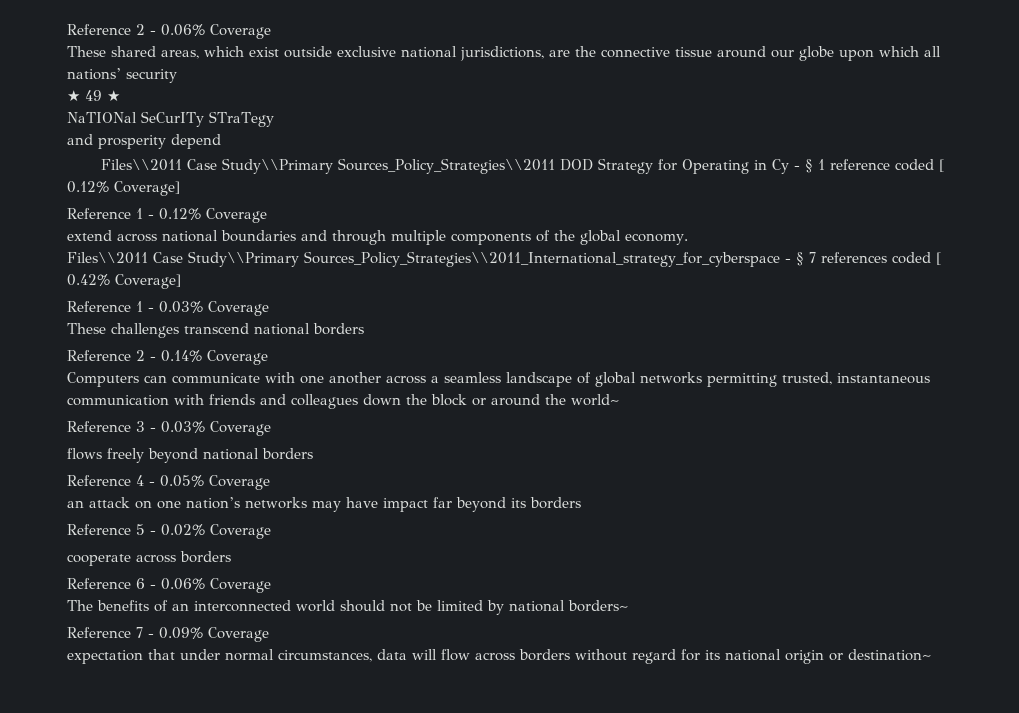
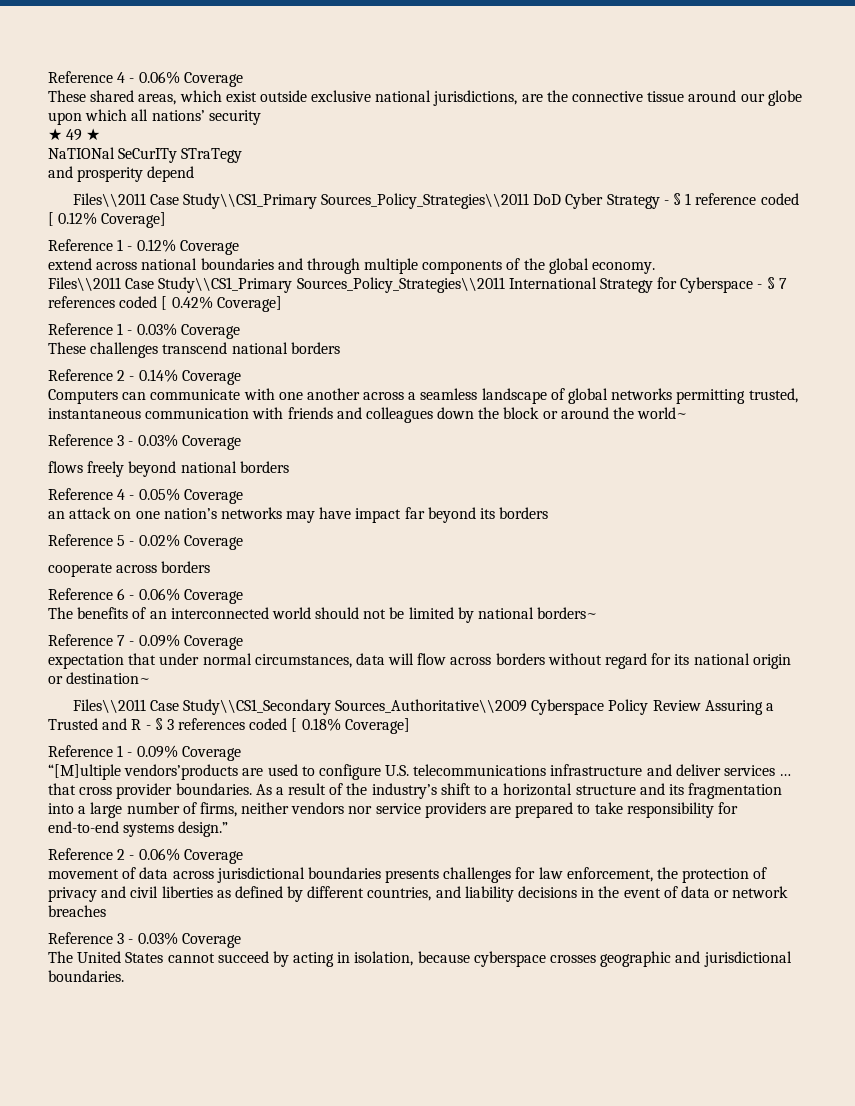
[67,24,145,35] Reference 2 -> [48,71,126,83] Reference 4
[221,158,789,174] Study\\Primary Sources_Policy_Strategies\\2011 DOD Strategy for Operating in Cy -> [182,193,660,209] Study\\CS1_Primary Sources_Policy_Strategies\\2011 DoD Cyber Strategy
[188,251,780,267] Study\\Primary Sources_Policy_Strategies\\2011_International_strategy_for_cyberspace -> [158,277,754,293] Study\\CS1_Primary Sources_Policy_Strategies\\2011 International Strategy for Cyberspace
(931, 655) none -> [72,699,775,715] [48,718,410,734] [48,745,241,761] [48,764,792,780] [48,783,783,799] [48,802,738,818] [48,821,229,837] [48,848,243,864] [48,867,768,883] [48,886,789,902] [48,905,106,917] [48,932,241,948] [48,951,792,967] [48,970,124,982] // Files\\2011 Case Study\\CS1_Secondary Sources_Authoritative\\2009 Cyberspace Policy Review Assuring a Trusted and R - § 3 references coded [ 0.18% Coverage] // Reference 1 - 0.09% Coverage // “[M]ultiple vendors’products are used to configure U.S. telecommunications infrastructure and deliver services … that cross provider boundaries. As a result of the industry’s shift to a horizontal structure and its fragmentation into a large number of firms, neither vendors nor service providers are prepared to take responsibility for end-to-end systems design.” // Reference 2 - 0.06% Coverage // movement of data across jurisdictional boundaries presents challenges for law enforcement, the protection of privacy and civil liberties as defined by different countries, and liability decisions in the event of data or network breaches // Reference 3 - 0.03% Coverage // The United States cannot succeed by acting in isolation, because cyberspace crosses geographic and jurisdictional boundaries.

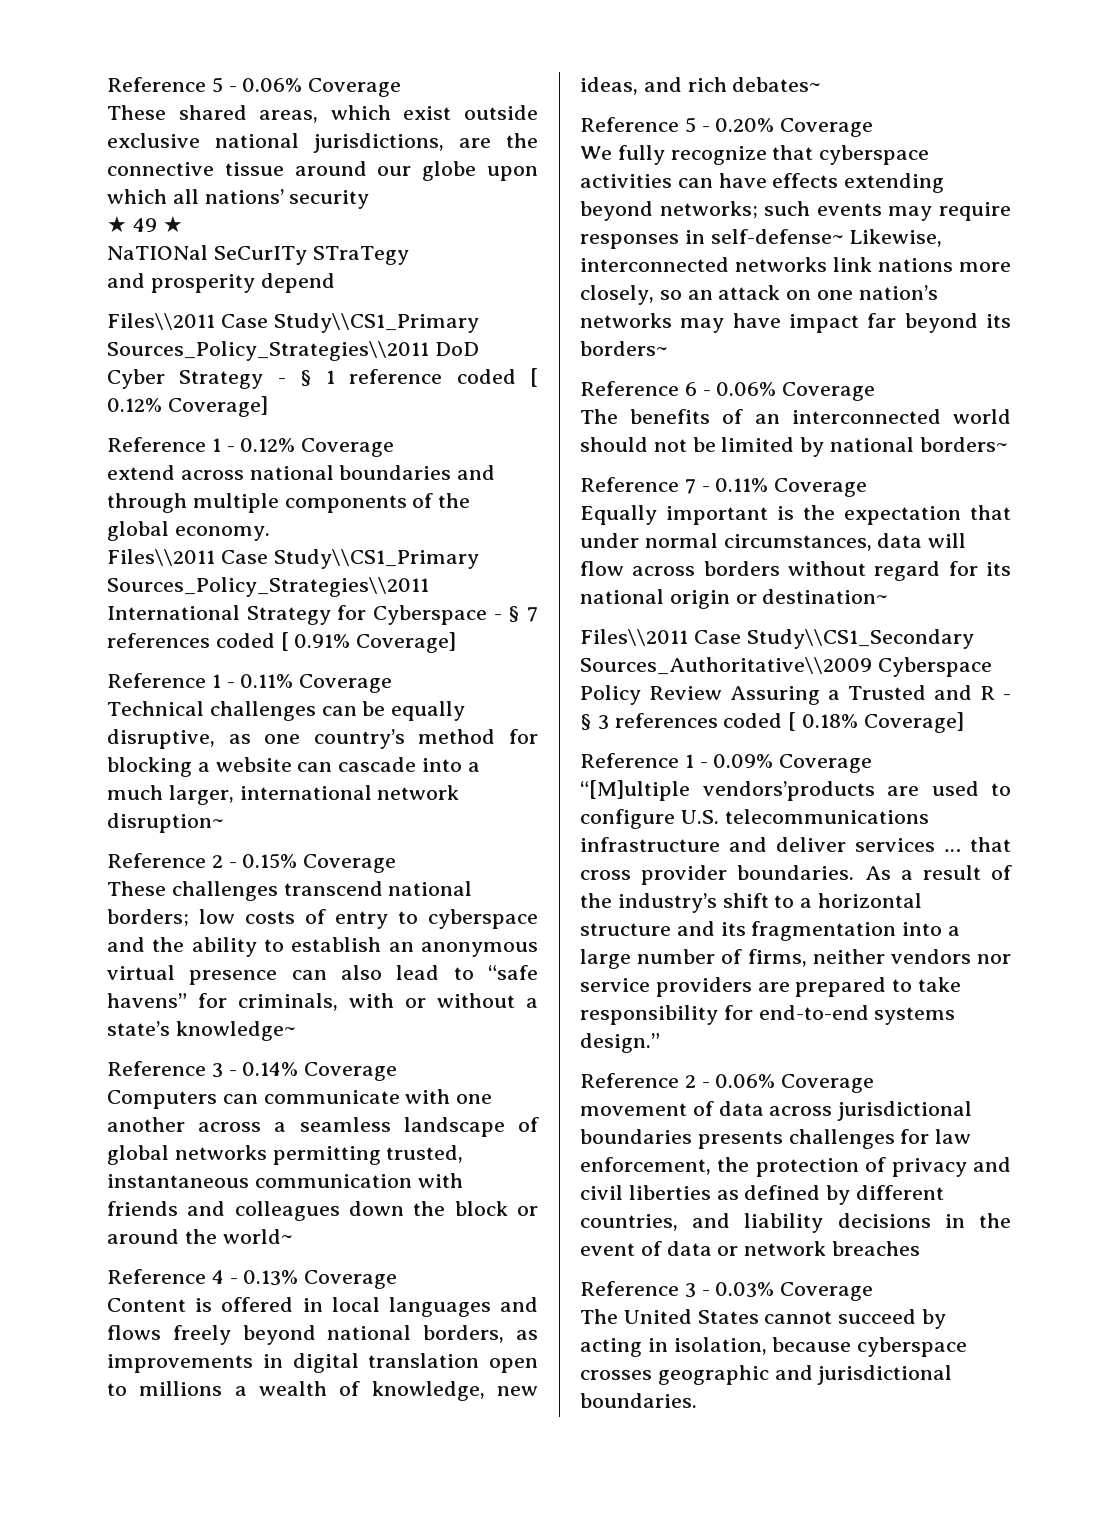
[48,71,126,83] Reference 4 -> [107,77,223,93] Reference 5
[171,296,282,312] [48,323,177,336] 0.42% Coverage] // Reference 1 - 0.03% -> [294,632,457,653] [107,673,393,693] [107,701,466,721] [107,729,538,749] [107,757,480,777] [107,785,460,805] [107,813,224,833] [107,853,298,869] 0.91% Coverage] // Reference 1 - 0.11% Coverage // Technical challenges can be equally disruptive, as one country’s method for blocking a website can cascade into a much larger, international network disruption~ // Reference 2 - 0.15%
[290,342,340,354] [48,369,126,381] borders // Reference 2 -> [107,909,538,929] [107,937,538,957] [107,965,538,985] [107,993,538,1011] [107,1021,296,1041] [107,1061,223,1078] borders; low costs of entry to cyberspace and the ability to establish an anonymous virtual presence can also lead to “safe havens” for criminals, with or without a state’s knowledge~ // Reference 3
[117,434,241,450] [48,461,289,477] [48,488,243,504] 3 - 0.03% Coverage // flows freely beyond national borders // Reference 4 - 0.05% Coverage // -> [211,1270,398,1289] [107,1297,538,1317] [107,1325,538,1345] [107,1353,538,1373] [107,1381,538,1401] [580,77,822,95] [580,117,874,137] [580,145,930,165] [580,173,945,193] [580,201,1011,221] [580,229,943,249] [580,257,1011,272] [580,285,682,305] 4 - 0.13% Coverage // Content is offered in local languages and flows freely beyond national borders, as improvements in digital translation open to millions a wealth of knowledge, new ideas, and rich debates~ // Reference 5 - 0.20% Coverage // We fully recognize that cyberspace activities can have effects extending beyond networks; such events may require responses in self-defense~ Likewise, interconnected networks link nations more closely, so
[499,507,549,519] [48,534,243,550] [48,561,211,577] borders // Reference 5 - 0.02% Coverage // cooperate across borders -> [580,341,668,356] borders~
[138,634,243,650] 0.09% Coverage // -> [715,478,868,497] [580,505,835,525] 0.11% Coverage // Equally important is the

